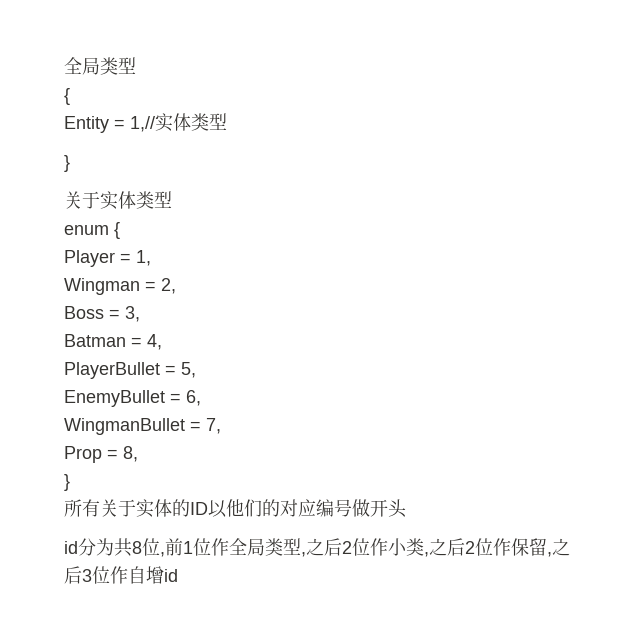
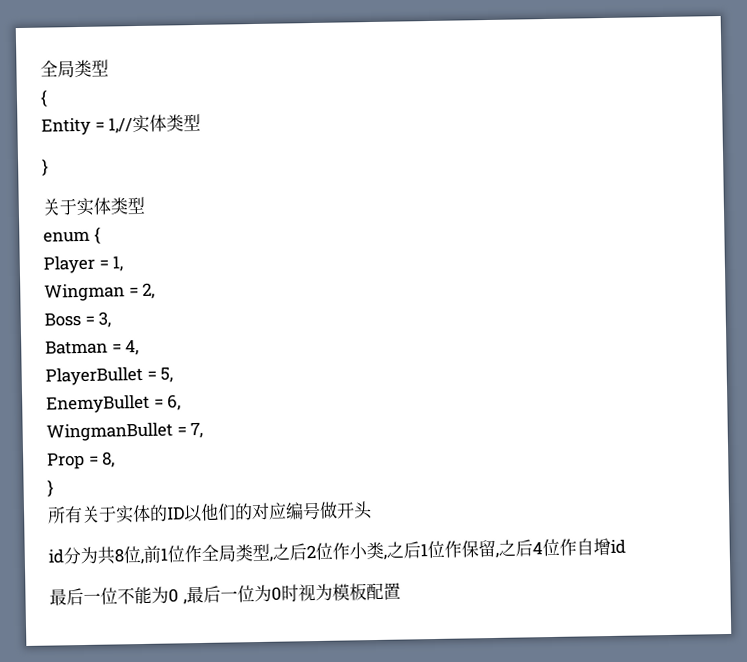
[465,541,475,554] 2 -> [420,543,428,557] 1
[82,569,92,582] 3 -> [532,541,543,555] 4
(178, 575) none -> [49,582,401,606] // 最后一位不能为0 ,最后一位为0时视为模板配置

